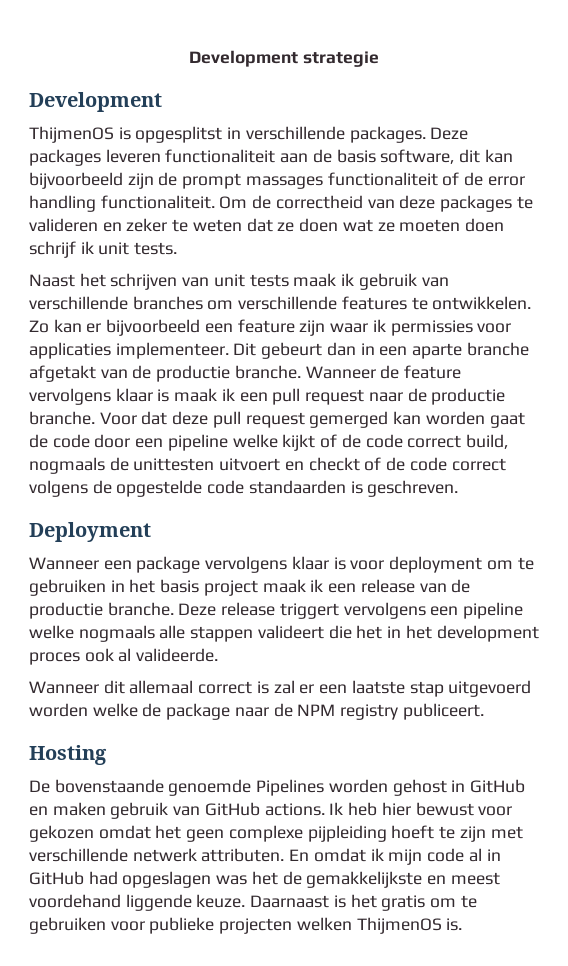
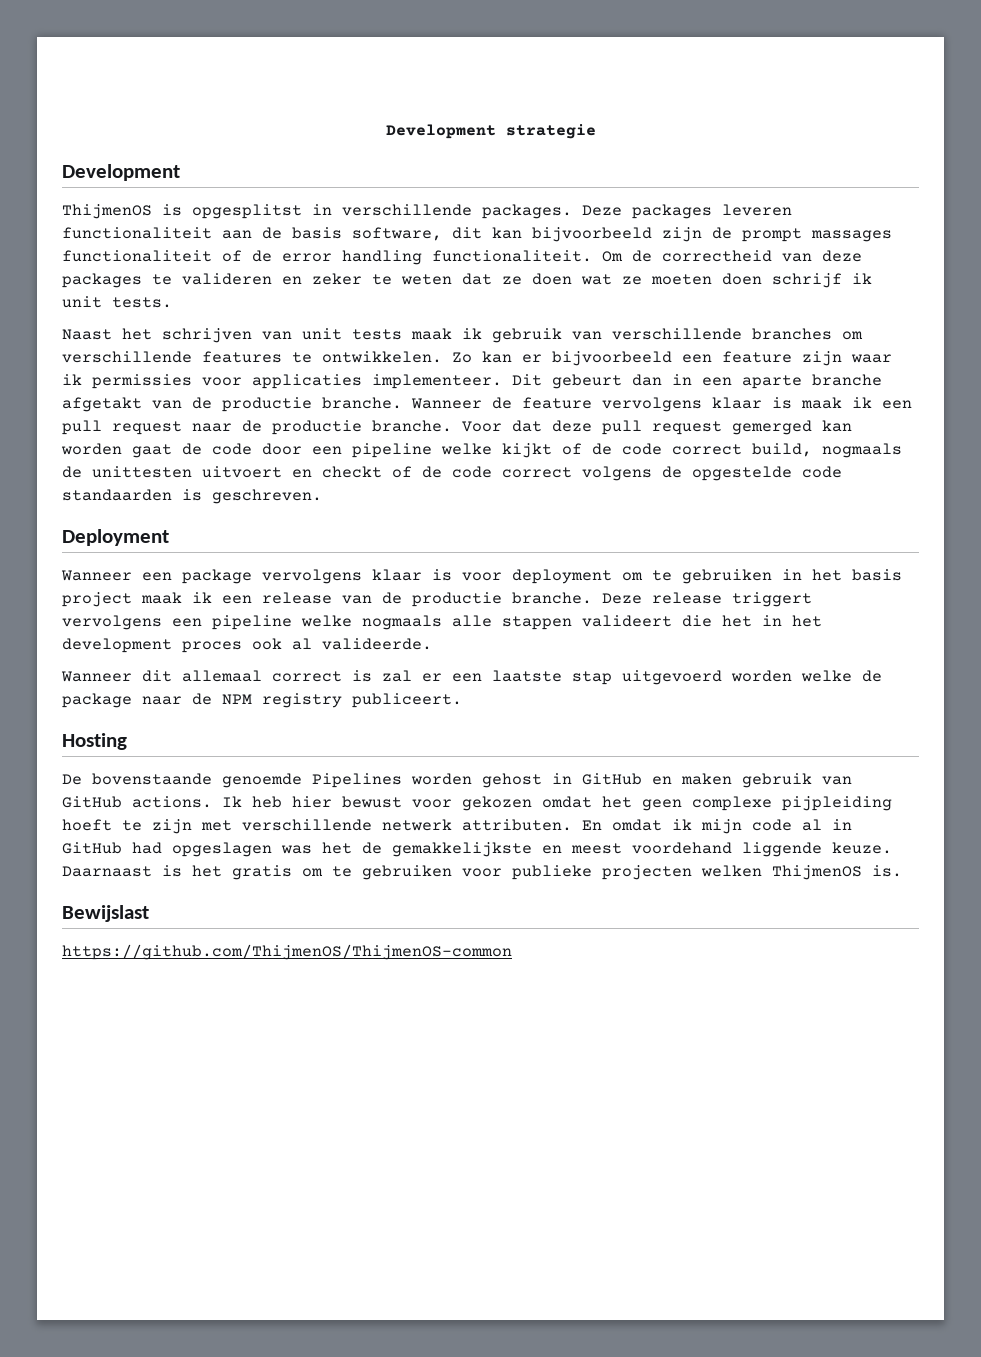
(463, 924) none -> [62,905,149,922] [62,944,512,960] // Bewijslast // https://github.com/ThijmenOS/ThijmenOS-common

